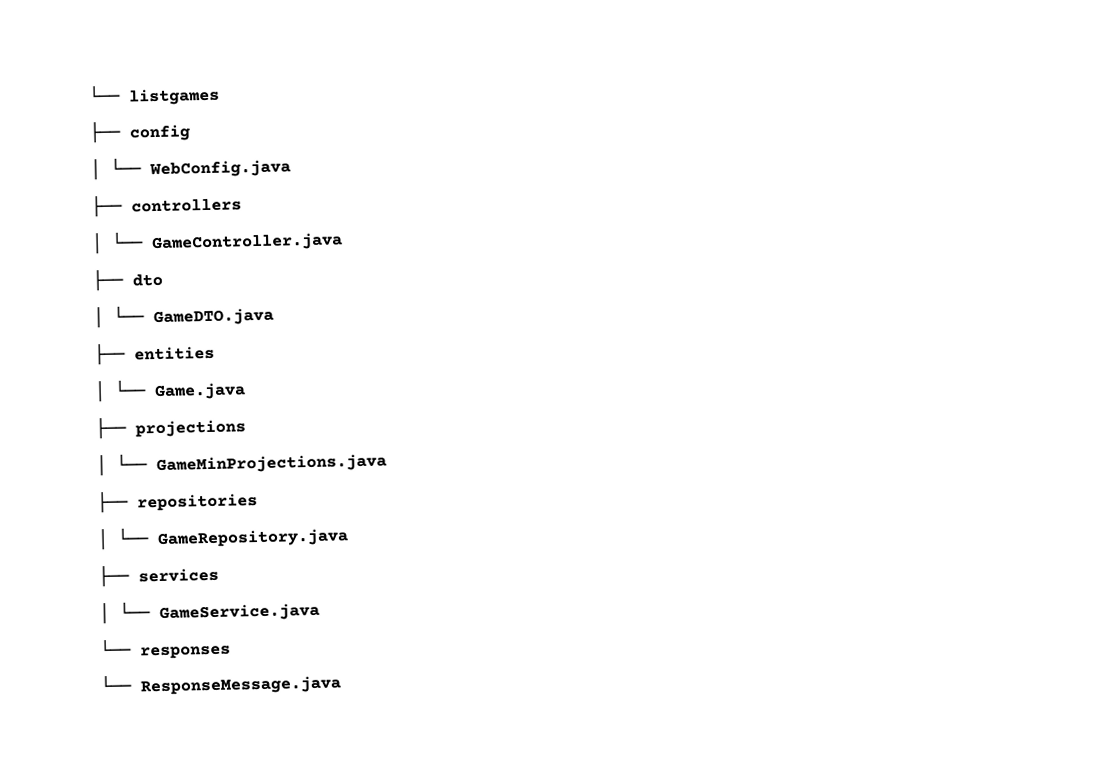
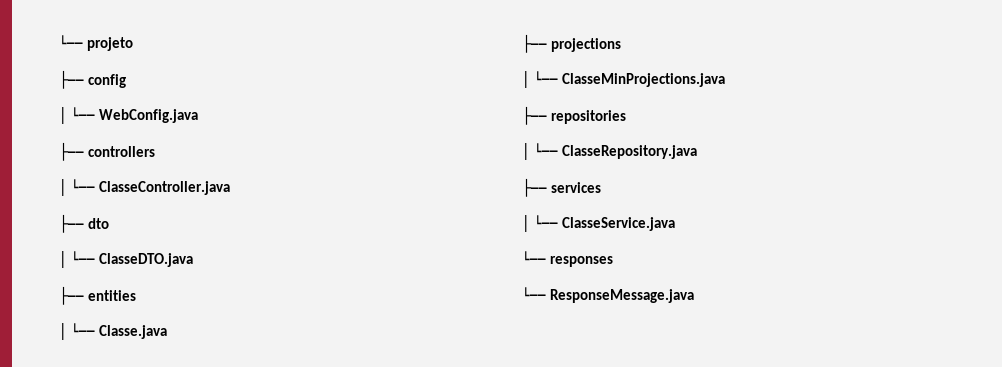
[88,85,220,106] └── listgames -> [59,35,133,51] └── projeto
[151,232,343,253] GameController.java -> [98,181,230,195] ClasseController.java
[153,307,274,327] GameDTO.java -> [98,253,193,267] ClasseDTO.java
[154,382,246,401] Game.java -> [98,325,167,339] Classe.java
[156,453,387,475] GameMinProjections.java -> [561,73,725,87] ClasseMinProjections.java
[157,528,349,548] GameRepository.java -> [561,145,697,159] ClasseRepository.java
[159,602,320,622] GameService.java -> [561,217,675,231] ClasseService.java

